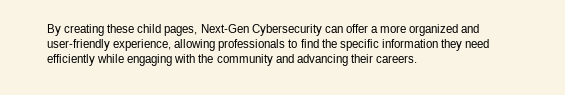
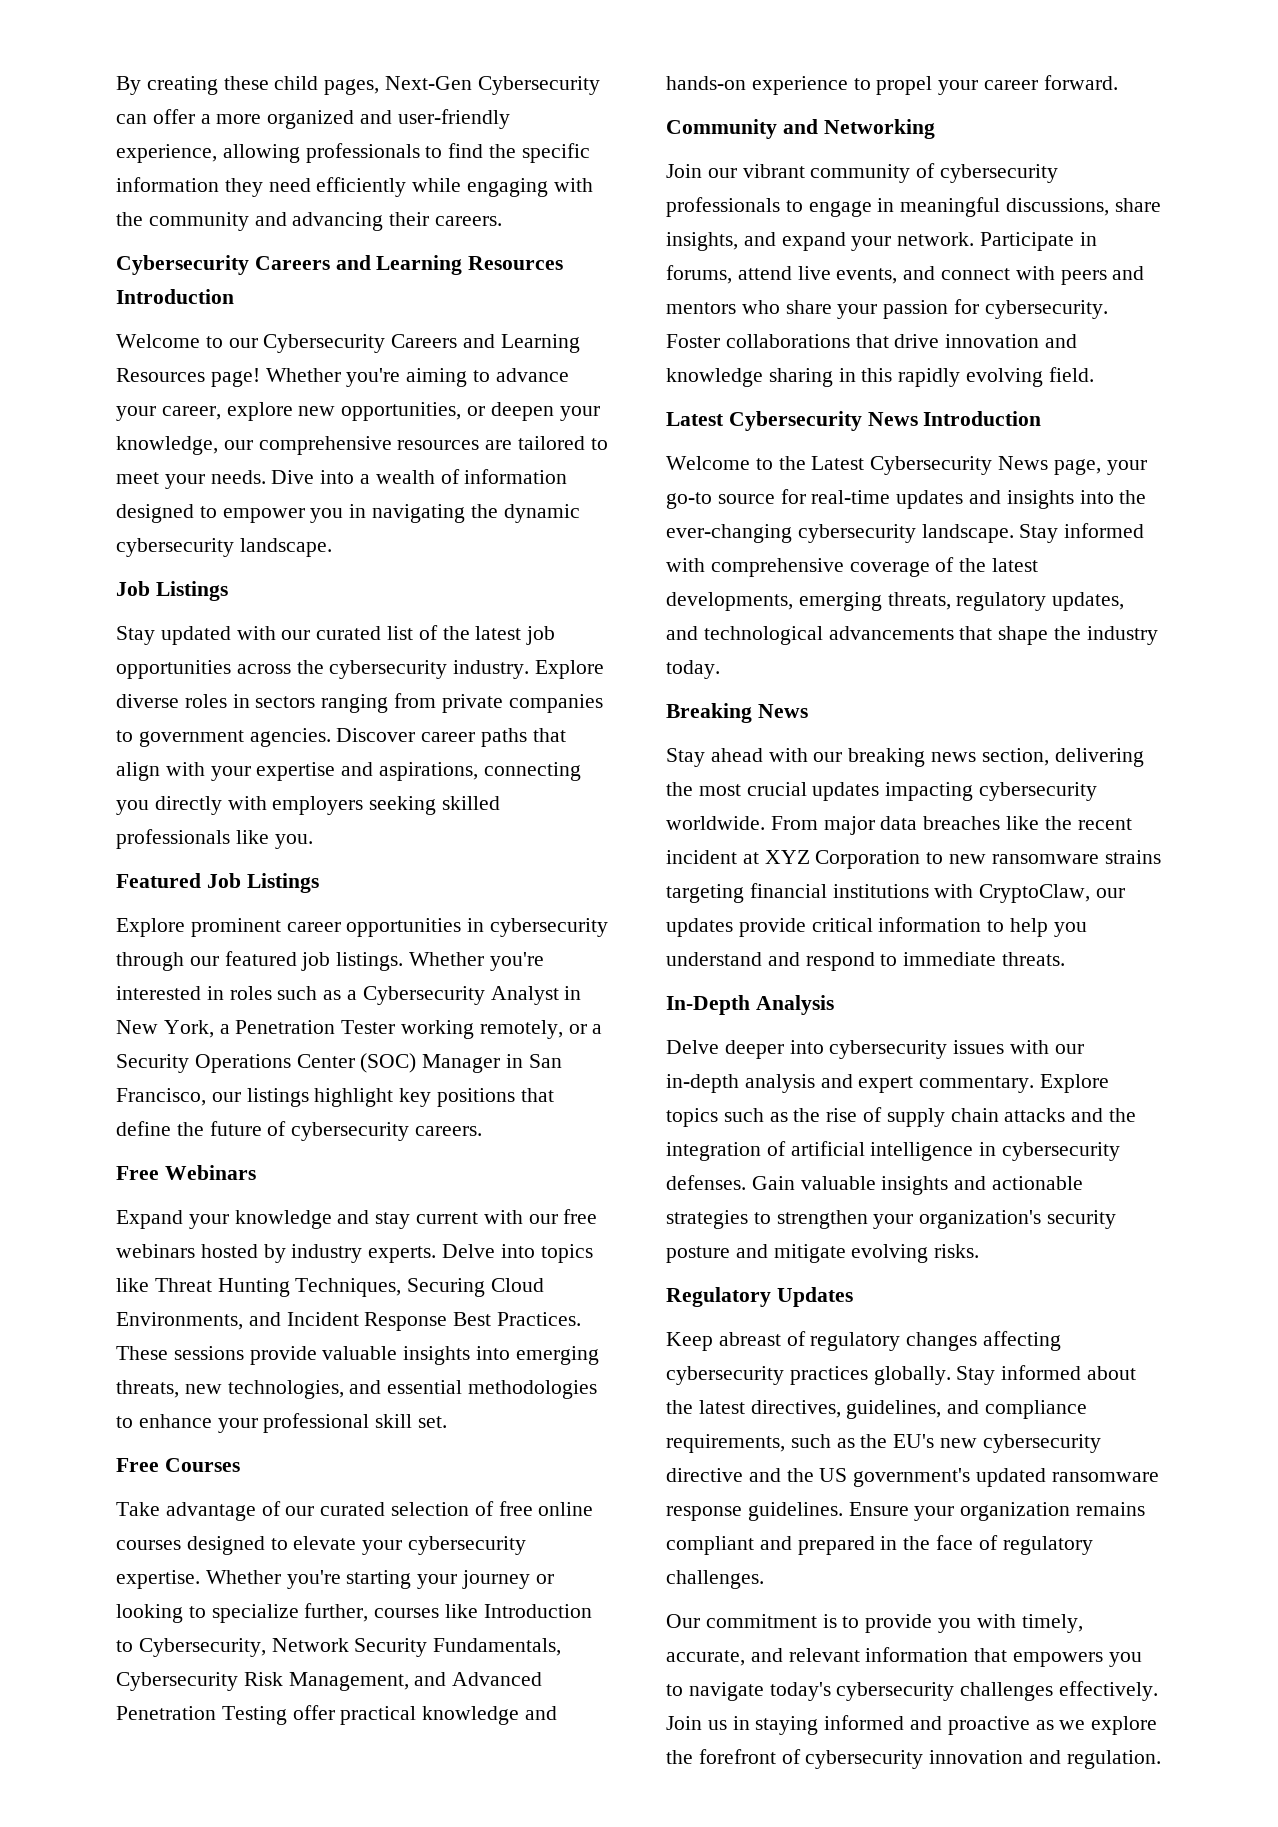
(417, 59) none -> [116,255,564,275] [116,289,234,304] [116,334,580,353] [116,368,569,387] [116,402,600,421] [116,436,608,455] [116,469,568,489] [116,504,580,523] [116,538,332,557] [116,581,228,601] [116,625,556,645] [116,660,605,679] [116,693,603,713] [116,728,566,747] [116,762,581,781] [116,796,501,815] [116,829,313,849] [116,873,319,893] [116,918,609,937] [116,951,544,971] [116,986,582,1005] [116,1020,603,1039] [116,1053,562,1073] [116,1088,554,1107] [116,1121,483,1141] [116,1165,256,1180] [116,1209,598,1229] [116,1244,593,1263] [116,1278,545,1297] [116,1312,582,1331] [116,1346,599,1365] [116,1380,598,1399] [116,1413,448,1433] [116,1458,240,1472] [116,1501,594,1521] [116,1536,527,1555] [116,1570,554,1589] [116,1603,592,1623] [116,1638,562,1657] [116,1672,543,1691] [116,1705,558,1725] [666,75,1118,95] [666,119,935,139] [666,163,1059,183] [666,197,1161,217] [666,232,1097,251] [666,265,1145,285] [666,299,1108,319] [666,334,1078,348] [666,367,1094,387] [666,411,1042,431] [666,456,1147,475] [666,489,1147,509] [666,523,1145,543] [666,557,1039,577] [666,592,1125,611] [666,626,1158,645] [666,660,720,679] [666,703,808,723] [666,748,1144,767] [666,782,1098,801] [666,816,1132,835] [666,850,1161,869] [666,883,1126,903] [666,917,1087,937] [666,952,1066,971] [666,995,834,1015] [666,1040,1084,1059] [666,1074,1110,1093] [666,1107,1137,1127] [666,1141,1121,1161] [666,1175,1084,1195] [666,1210,1117,1229] [666,1244,980,1263] [666,1287,853,1307] [666,1331,1062,1351] [666,1365,1137,1385] [666,1400,1088,1419] [666,1434,1101,1453] [666,1468,1159,1487] [666,1502,1146,1521] [666,1535,1093,1555] [666,1570,764,1589] [666,1614,1083,1633] [666,1647,1142,1667] [666,1681,1159,1701] [666,1715,1158,1735] [666,1749,1161,1769] // Cybersecurity Careers and Learning Resources Introduction // Welcome to our Cybersecurity Careers and Learning Resources page! Whether you're aiming to advance your career, explore new opportunities, or deepen your knowledge, our comprehensive resources are tailored to meet your needs. Dive into a wealth of information designed to empower you in navigating the dynamic cybersecurity landscape. // Job Listings // Stay updated with our curated list of the latest job opportunities across the cybersecurity industry. Explore diverse roles in sectors ranging from private companies to government agencies. Discover career paths that align with your expertise and aspirations, connecting you directly with employers seeking skilled professionals like you. // Featured Job Listings // Explore prominent career opportunities in cybersecurity through our featured job listings. Whether you're interested in roles such as a Cybersecurity Analyst in New York, a Penetration Tester working remotely, or a Security Operations Center (SOC) Manager in San Francisco, our listings highlight key positions that define the future of cybersecurity careers. // Free Webinars // Expand your knowledge and stay current with our free webinars hosted by industry experts. Delve into topics like Threat Hunting Techniques, Securing Cloud Environments, and Incident Response Best Practices. These sessions provide valuable insights into emerging threats, new technologies, and essential methodologies to enhance your professional skill set. // Free Courses // Take advantage of our curated selection of free online courses designed to elevate your cybersecurity expertise. Whether you're starting your journey or looking to specialize further, courses like Introduction to Cybersecurity, Network Security Fundamentals, Cybersecurity Risk Management, and Advanced Penetration Testing offer practical knowledge and hands-on experience to propel your career forward. // Community and Networking // Join our vibrant community of cybersecurity professionals to engage in meaningful discussions, share insights, and expand your network. Participate in forums, attend live events, and connect with peers and mentors who share your passion for cybersecurity. Foster collaborations that drive innovation and knowledge sharing in this rapidly evolving field. // Latest Cybersecurity News Introduction // Welcome to the Latest Cybersecurity News page, your go-to source for real-time updates and insights into the ever-changing cybersecurity landscape. Stay informed with comprehensive coverage of the latest developments, emerging threats, regulatory updates, and technological advancements that shape the industry today. // Breaking News // Stay ahead with our breaking news section, delivering the most crucial updates impacting cybersecurity worldwide. From major data breaches like the recent incident at XYZ Corporation to new ransomware strains targeting financial institutions with CryptoClaw, our updates provide critical information to help you understand and respond to immediate threats. // In-Depth Analysis // Delve deeper into cybersecurity issues with our in-depth analysis and expert commentary. Explore topics such as the rise of supply chain attacks and the integration of artificial intelligence in cybersecurity defenses. Gain valuable insights and actionable strategies to strengthen your organization's security posture and mitigate evolving risks. // Regulatory Updates // Keep abreast of regulatory changes affecting cybersecurity practices globally. Stay informed about the latest directives, guidelines, and compliance requirements, such as the EU's new cybersecurity directive and the US government's updated ransomware response guidelines. Ensure your organization remains compliant and prepared in the face of regulatory challenges. // Our commitment is to provide you with timely, accurate, and relevant information that empowers you to navigate today's cybersecurity challenges effectively. Join us in staying informed and proactive as we explore the forefront of cybersecurity innovation and regulation.

